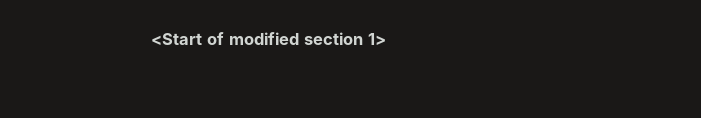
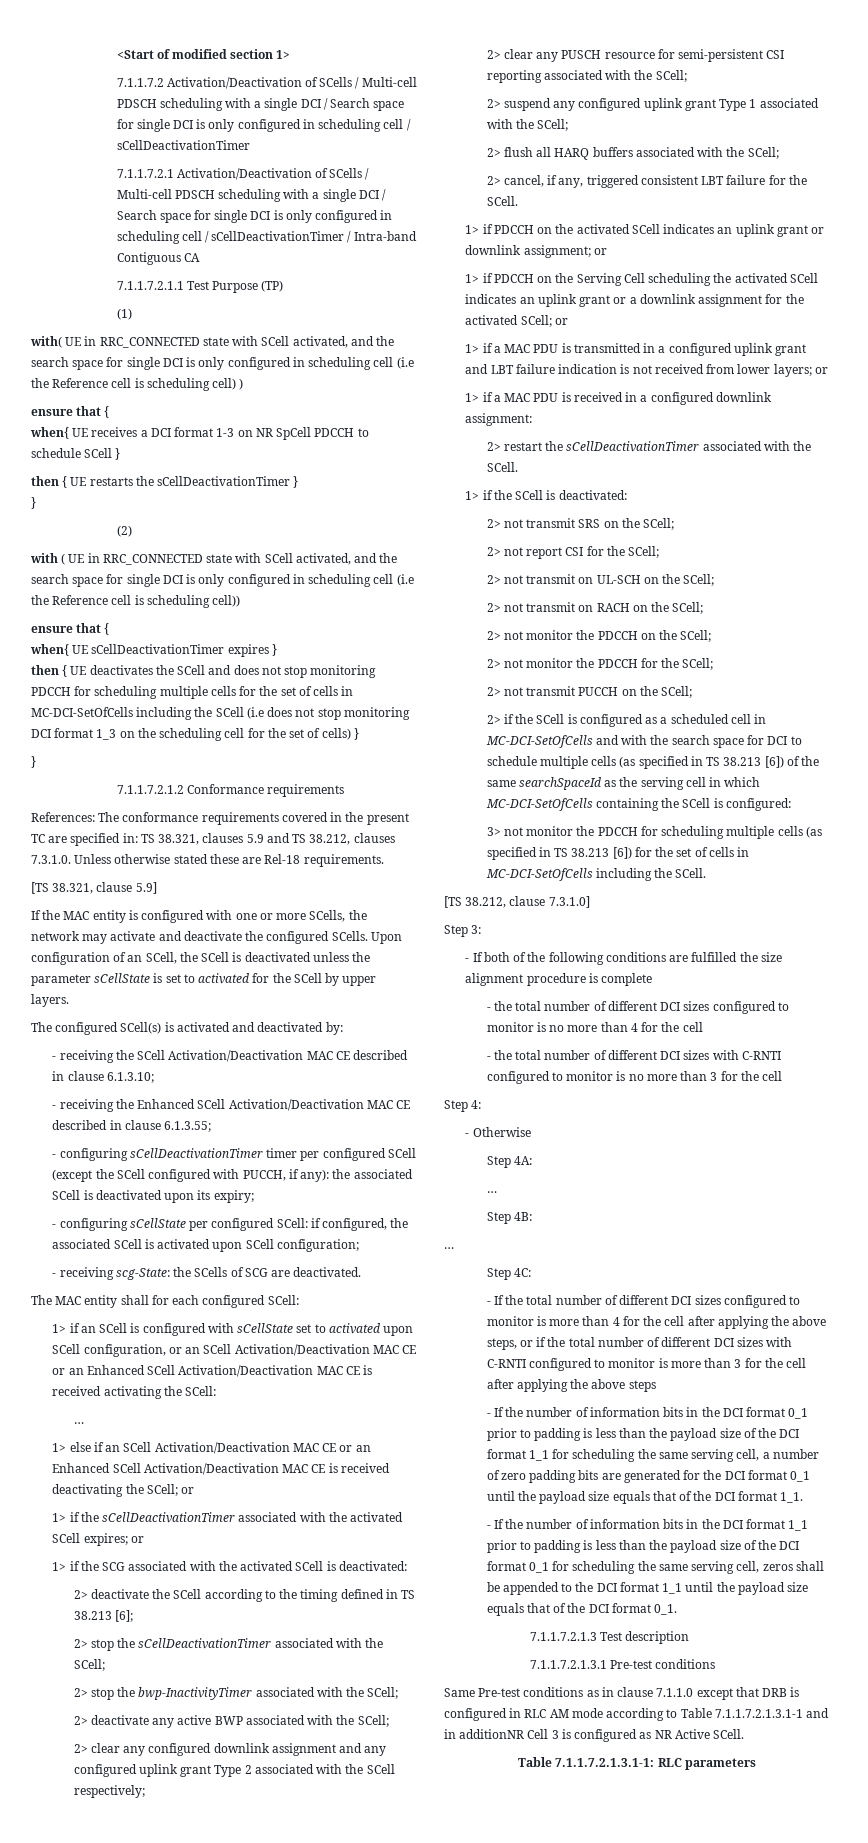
(387, 39) none -> [116,77,417,89] [116,98,405,111] [116,119,411,132] [116,140,250,150] [116,168,370,180] [116,189,387,202] [116,210,393,223] [116,231,417,244] [116,252,200,265] [116,280,284,293] [116,308,132,320] [30,336,395,348] [31,357,414,370] [31,378,244,391] [31,406,110,418] [30,427,369,440] [31,448,121,460] [31,476,299,488] [31,497,36,509] [116,525,132,537] [30,553,398,565] [31,574,414,587] [31,595,241,608] [31,623,110,635] [30,644,277,657] [31,665,377,678] [31,686,354,699] [31,707,410,720] [31,728,359,741] [31,756,36,768] [116,784,344,797] [31,812,409,825] [31,833,395,846] [31,854,384,867] [31,882,157,894] [31,910,367,923] [31,931,402,944] [31,952,371,965] [31,973,377,986] [31,994,69,1007] [31,1022,343,1035] [52,1050,409,1063] [52,1071,154,1083] [52,1099,411,1112] [52,1120,212,1132] [52,1148,416,1161] [52,1169,413,1182] [52,1190,254,1203] [52,1218,409,1231] [52,1239,359,1252] [52,1267,362,1280] [31,1295,299,1308] [52,1323,414,1336] [52,1344,417,1357] [52,1365,373,1377] [52,1386,217,1399] [73,1422,84,1424] [52,1442,371,1454] [52,1463,390,1475] [52,1484,195,1497] [52,1512,404,1523] [52,1533,144,1546] [52,1561,407,1571] [73,1589,416,1602] [73,1610,133,1622] [73,1638,384,1651] [73,1659,105,1671] [73,1687,399,1700] [73,1715,389,1728] [73,1743,387,1756] [73,1764,395,1777] [73,1785,145,1798] [486,49,785,62] [486,70,687,83] [486,98,819,111] [486,119,569,131] [486,147,779,160] [486,175,807,188] [486,196,518,206] [465,224,825,237] [465,245,607,258] [465,273,818,286] [465,294,804,307] [465,315,568,327] [465,343,807,356] [465,364,828,377] [465,392,772,405] [465,413,533,426] [486,441,812,452] [486,462,518,472] [465,490,627,500] [486,518,675,530] [486,546,660,559] [486,574,715,586] [486,602,704,614] [486,630,712,642] [486,658,714,670] [486,686,693,698] [486,714,767,727] [485,735,802,748] [486,756,820,769] [486,777,761,790] [485,798,791,811] [486,826,822,839] [486,847,750,860] [485,868,707,881] [444,896,590,908] [444,925,482,937] [465,952,782,965] [465,973,653,986] [486,1001,789,1014] [486,1022,703,1032] [486,1050,781,1060] [486,1071,783,1084] [444,1100,482,1112] [465,1127,531,1137] [486,1156,532,1168] [486,1191,497,1193] [486,1212,532,1224] [444,1247,454,1249] [486,1268,531,1280] [486,1295,801,1308] [486,1316,827,1329] [486,1337,793,1350] [486,1358,807,1371] [486,1379,656,1392] [486,1407,809,1419] [486,1428,800,1441] [486,1449,819,1462] [486,1470,811,1483] [486,1491,804,1504] [486,1519,809,1531] [486,1540,800,1553] [486,1561,824,1574] [486,1582,809,1595] [486,1603,678,1616] [529,1631,689,1644] [529,1659,715,1669] [444,1687,800,1700] [444,1708,830,1721] [444,1729,745,1742] [518,1757,756,1770] // 7.1.1.7.2 Activation/Deactivation of SCells / Multi-cell PDSCH scheduling with a single DCI / Search space for single DCI is only configured in scheduling cell / sCellDeactivationTimer // 7.1.1.7.2.1 Activation/Deactivation of SCells / Multi-cell PDSCH scheduling with a single DCI / Search space for single DCI is only configured in scheduling cell / sCellDeactivationTimer / Intra-band Contiguous CA // 7.1.1.7.2.1.1 Test Purpose (TP) // (1) // with( UE in RRC_CONNECTED state with SCell activated, and the search space for single DCI is only configured in scheduling cell (i.e the Reference cell is scheduling cell) ) // ensure that { // when{ UE receives a DCI format 1-3 on NR SpCell PDCCH to schedule SCell } // then { UE restarts the sCellDeactivationTimer } // } // (2) // with ( UE in RRC_CONNECTED state with SCell activated, and the search space for single DCI is only configured in scheduling cell (i.e the Reference cell is scheduling cell)) // ensure that { // when{ UE sCellDeactivationTimer expires } // then { UE deactivates the SCell and does not stop monitoring PDCCH for scheduling multiple cells for the set of cells in MC-DCI-SetOfCells including the SCell (i.e does not stop monitoring DCI format 1_3 on the scheduling cell for the set of cells) } // } // 7.1.1.7.2.1.2 Conformance requirements // References: The conformance requirements covered in the present TC are specified in: TS 38.321, clauses 5.9 and TS 38.212, clauses 7.3.1.0. Unless otherwise stated these are Rel-18 requirements. // [TS 38.321, clause 5.9] // If the MAC entity is configured with one or more SCells, the network may activate and deactivate the configured SCells. Upon configuration of an SCell, the SCell is deactivated unless the parameter sCellState is set to activated for the SCell by upper layers. // The configured SCell(s) is activated and deactivated by: // - receiving the SCell Activation/Deactivation MAC CE described in clause 6.1.3.10; // - receiving the Enhanced SCell Activation/Deactivation MAC CE described in clause 6.1.3.55; // - configuring sCellDeactivationTimer timer per configured SCell (except the SCell configured with PUCCH, if any): the associated SCell is deactivated upon its expiry; // - configuring sCellState per configured SCell: if configured, the associated SCell is activated upon SCell configuration; // - receiving scg-State: the SCells of SCG are deactivated. // The MAC entity shall for each configured SCell: // 1> if an SCell is configured with sCellState set to activated upon SCell configuration, or an SCell Activation/Deactivation MAC CE or an Enhanced SCell Activation/Deactivation MAC CE is received activating the SCell: // … // 1> else if an SCell Activation/Deactivation MAC CE or an Enhanced SCell Activation/Deactivation MAC CE is received deactivating the SCell; or // 1> if the sCellDeactivationTimer associated with the activated SCell expires; or // 1> if the SCG associated with the activated SCell is deactivated: // 2> deactivate the SCell according to the timing defined in TS 38.213 [6]; // 2> stop the sCellDeactivationTimer associated with the SCell; // 2> stop the bwp-InactivityTimer associated with the SCell; // 2> deactivate any active BWP associated with the SCell; // 2> clear any configured downlink assignment and any configured uplink grant Type 2 associated with the SCell respectively; // 2> clear any PUSCH resource for semi-persistent CSI reporting associated with the SCell; // 2> suspend any configured uplink grant Type 1 associated with the SCell; // 2> flush all HARQ buffers associated with the SCell; // 2> cancel, if any, triggered consistent LBT failure for the SCell. // 1> if PDCCH on the activated SCell indicates an uplink grant or downlink assignment; or // 1> if PDCCH on the Serving Cell scheduling the activated SCell indicates an uplink grant or a downlink assignment for the activated SCell; or // 1> if a MAC PDU is transmitted in a configured uplink grant and LBT failure indication is not received from lower layers; or // 1> if a MAC PDU is received in a configured downlink assignment: // 2> restart the sCellDeactivationTimer associated with the SCell. // 1> if the SCell is deactivated: // 2> not transmit SRS on the SCell; // 2> not report CSI for the SCell; // 2> not transmit on UL-SCH on the SCell; // 2> not transmit on RACH on the SCell; // 2> not monitor the PDCCH on the SCell; // 2> not monitor the PDCCH for the SCell; // 2> not transmit PUCCH on the SCell; // 2> if the SCell is configured as a scheduled cell in MC-DCI-SetOfCells and with the search space for DCI to schedule multiple cells (as specified in TS 38.213 [6]) of the same searchSpaceId as the serving cell in which MC-DCI-SetOfCells containing the SCell is configured: // 3> not monitor the PDCCH for scheduling multiple cells (as specified in TS 38.213 [6]) for the set of cells in MC-DCI-SetOfCells including the SCell. // [TS 38.212, clause 7.3.1.0] // Step 3: // - If both of the following conditions are fulfilled the size alignment procedure is complete // - the total number of different DCI sizes configured to monitor is no more than 4 for the cell // - the total number of different DCI sizes with C-RNTI configured to monitor is no more than 3 for the cell // Step 4: // - Otherwise // Step 4A: // … // Step 4B: // … // Step 4C: // - If the total number of different DCI sizes configured to monitor is more than 4 for the cell after applying the above steps, or if the total number of different DCI sizes with C-RNTI configured to monitor is more than 3 for the cell after applying the above steps // - If the number of information bits in the DCI format 0_1 prior to padding is less than the payload size of the DCI format 1_1 for scheduling the same serving cell, a number of zero padding bits are generated for the DCI format 0_1 until the payload size equals that of the DCI format 1_1. // - If the number of information bits in the DCI format 1_1 prior to padding is less than the payload size of the DCI format 0_1 for scheduling the same serving cell, zeros shall be appended to the DCI format 1_1 until the payload size equals that of the DCI format 0_1. // 7.1.1.7.2.1.3 Test description // 7.1.1.7.2.1.3.1 Pre-test conditions // Same Pre-test conditions as in clause 7.1.1.0 except that DRB is configured in RLC AM mode according to Table 7.1.1.7.2.1.3.1-1 and in additionNR Cell 3 is configured as NR Active SCell. // Table 7.1.1.7.2.1.3.1-1: RLC parameters

